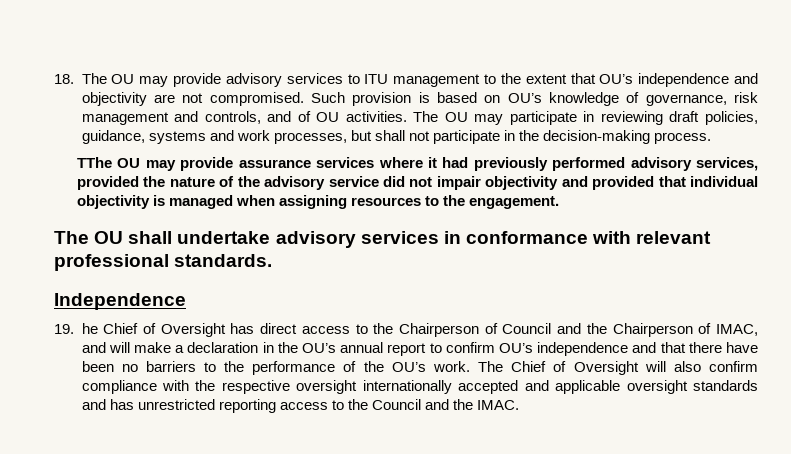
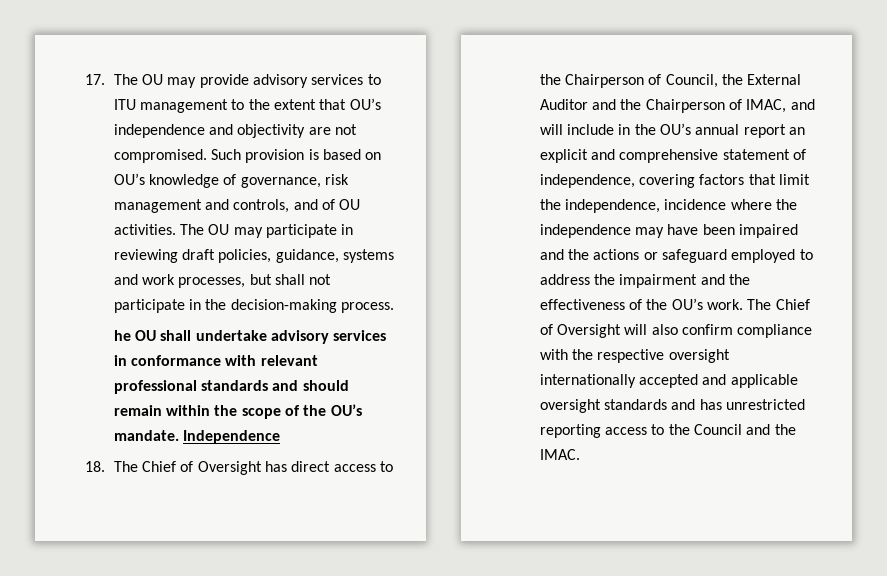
[54,74,74,84] 18. -> [85,74,105,85] 17.
[77,157,758,171] [77,176,759,190] [77,195,560,209] [54,231,89,244] TThe OU may provide assurance services where it had previously performed advisory services, provided the nature of the advisory service did not impair objectivity and provided that individual objectivity is managed when assigning resources to the engagement. // The -> [113,330,131,341] he
[174,254,273,267] standards. // -> [201,380,349,391] [113,404,362,419] [113,430,179,441] standards and should remain within the scope of the OU’s mandate.
[54,323,98,334] 19. he -> [85,461,138,472] 18. The
[502,323,552,334] Council -> [665,74,802,88] [539,99,588,110] Council, the External Auditor
[133,342,259,353] make a declaration -> [567,124,615,135] include
[429,342,759,356] [81,361,336,375] to confirm OU’s independence and that there have been no barriers to the performance -> [789,127,806,135] [539,149,807,163] [539,174,811,188] [539,199,798,213] [539,224,799,238] [539,249,813,263] [539,274,751,288] [539,299,625,310] an explicit and comprehensive statement of independence, covering factors that limit the independence, incidence where the independence may have been impaired and the actions or safeguard employed to address the impairment and the effectiveness

